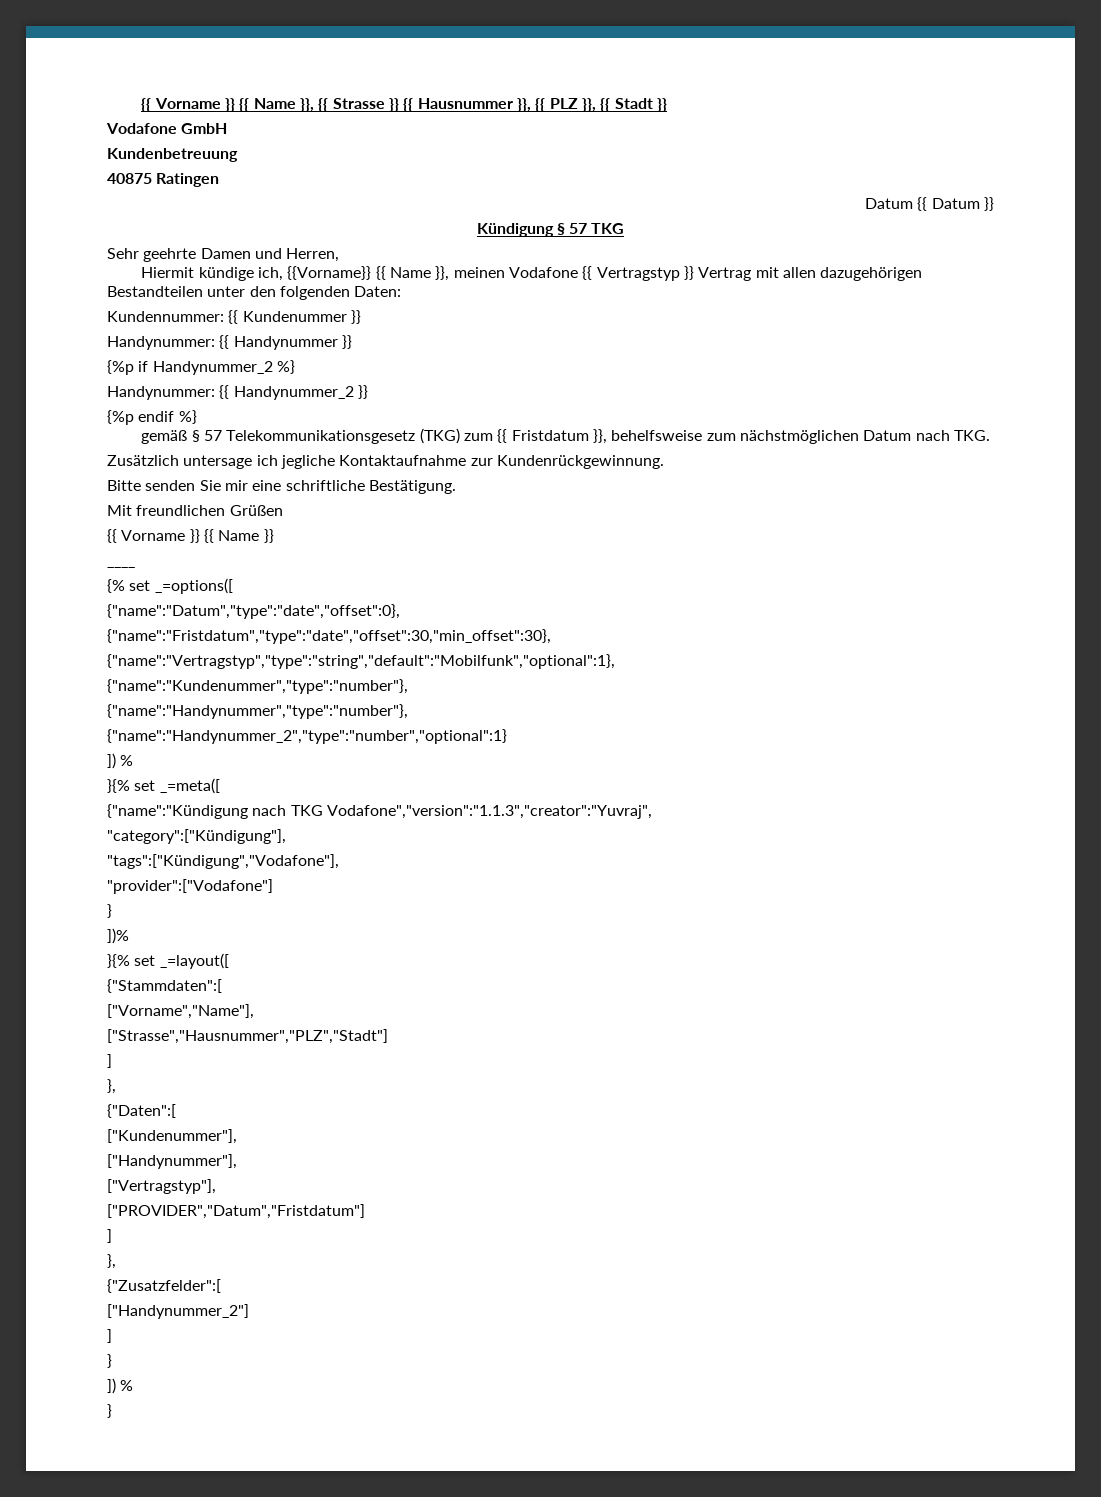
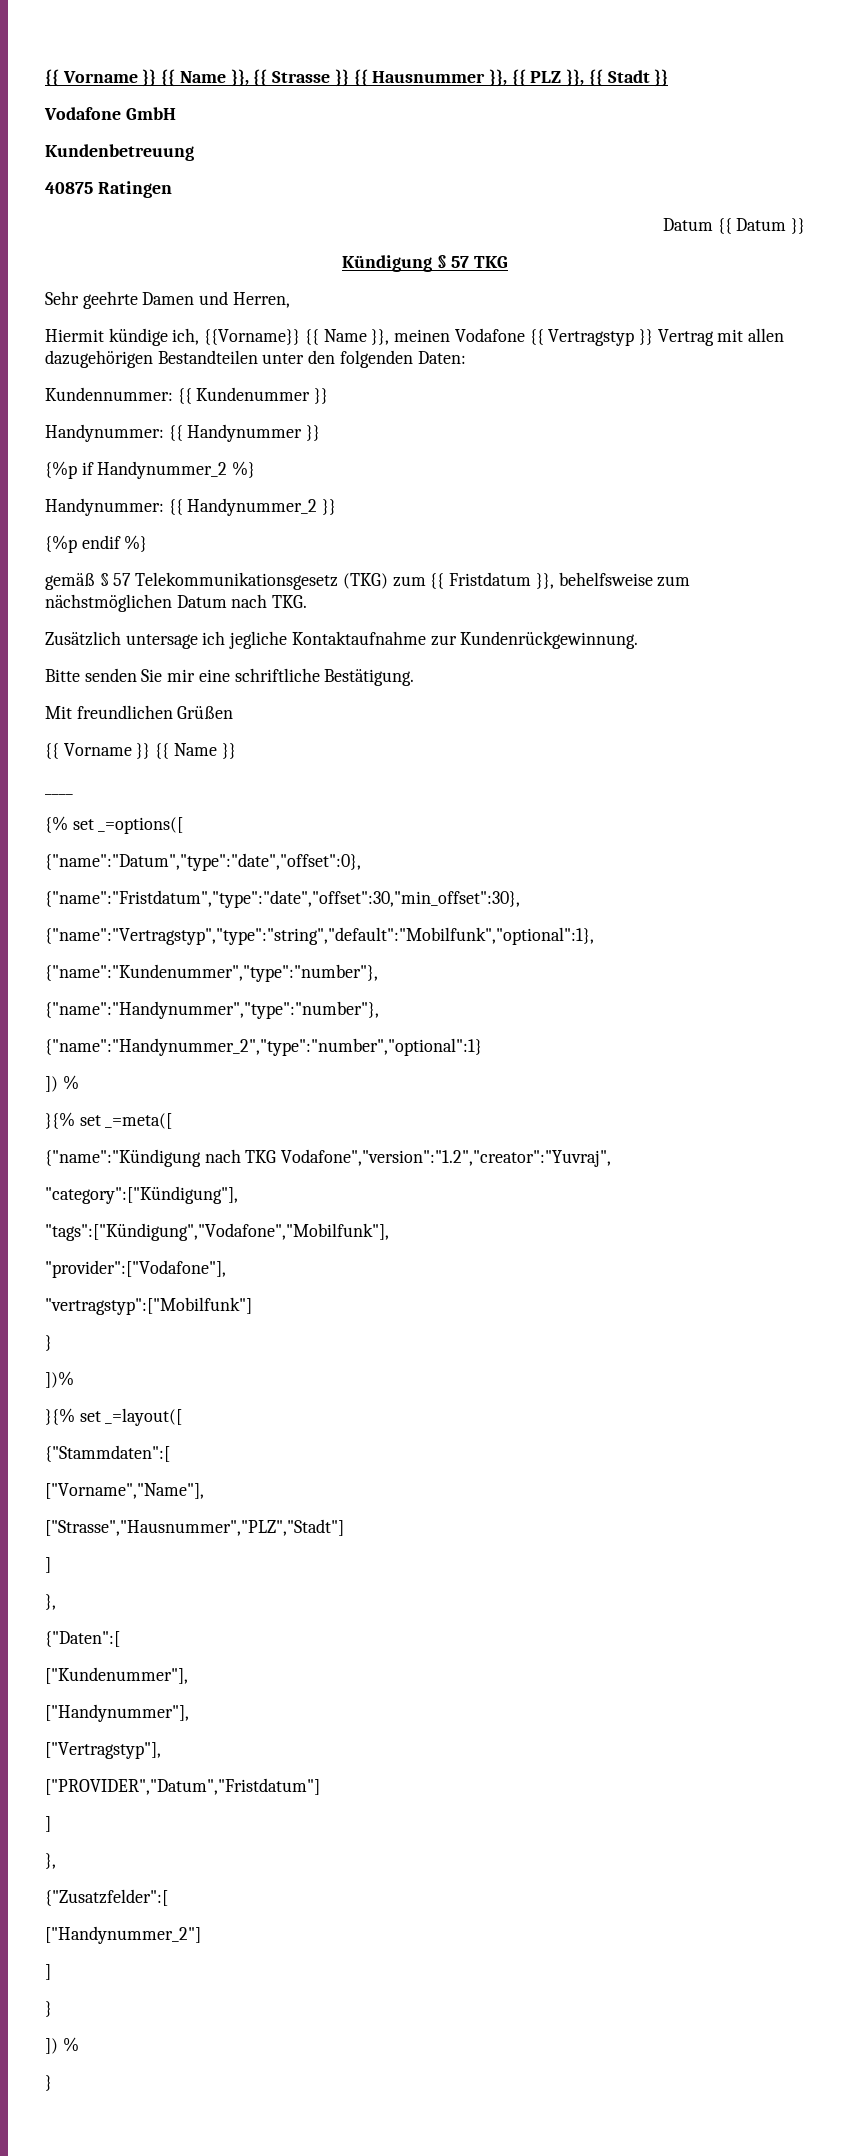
[326,805,652,819] Vodafone","version":"1.1.3","creator":"Yuvraj", -> [281,1149,612,1167] Vodafone","version":"1.2","creator":"Yuvraj",
[107,854,339,869] [107,879,273,894] "tags":["Kündigung","Vodafone"], // "provider":["Vodafone"] -> [45,1223,389,1241] [45,1260,226,1278] [45,1297,252,1315] "tags":["Kündigung","Vodafone","Mobilfunk"], // "provider":["Vodafone"], // "vertragstyp":["Mobilfunk"]

